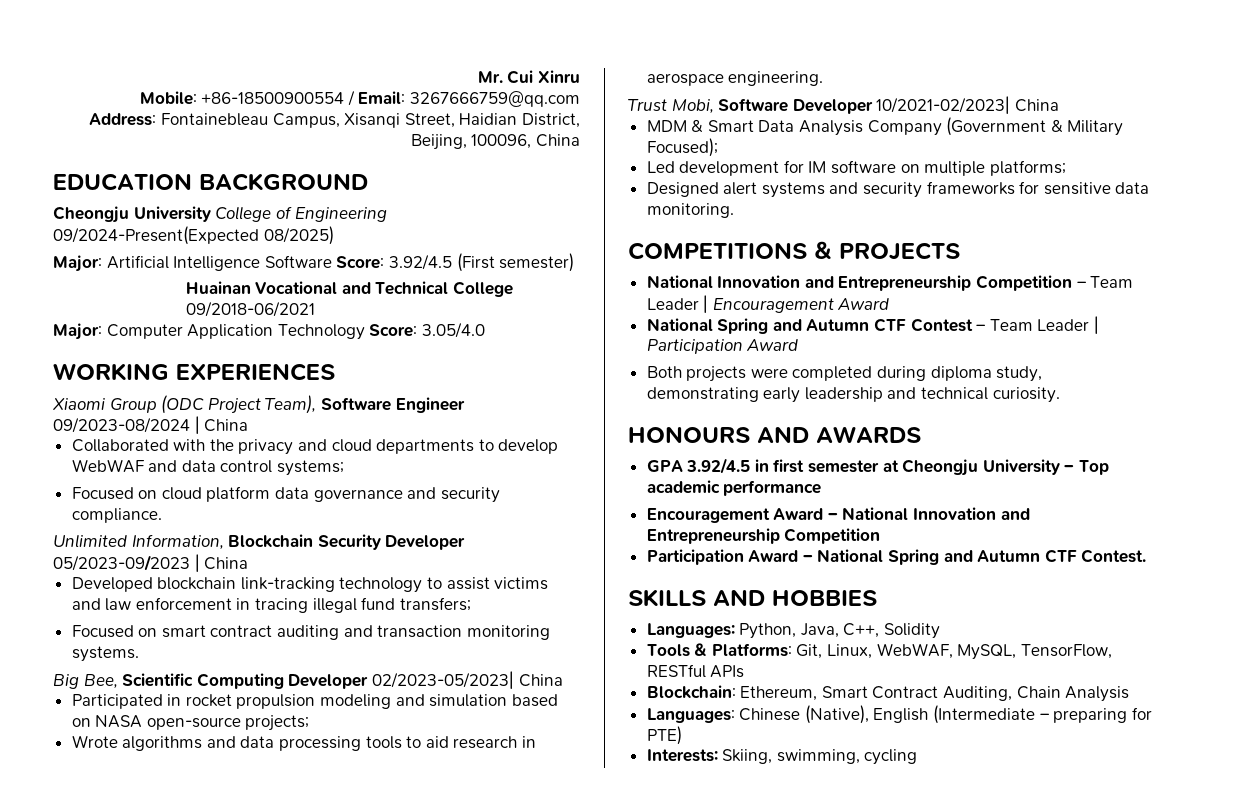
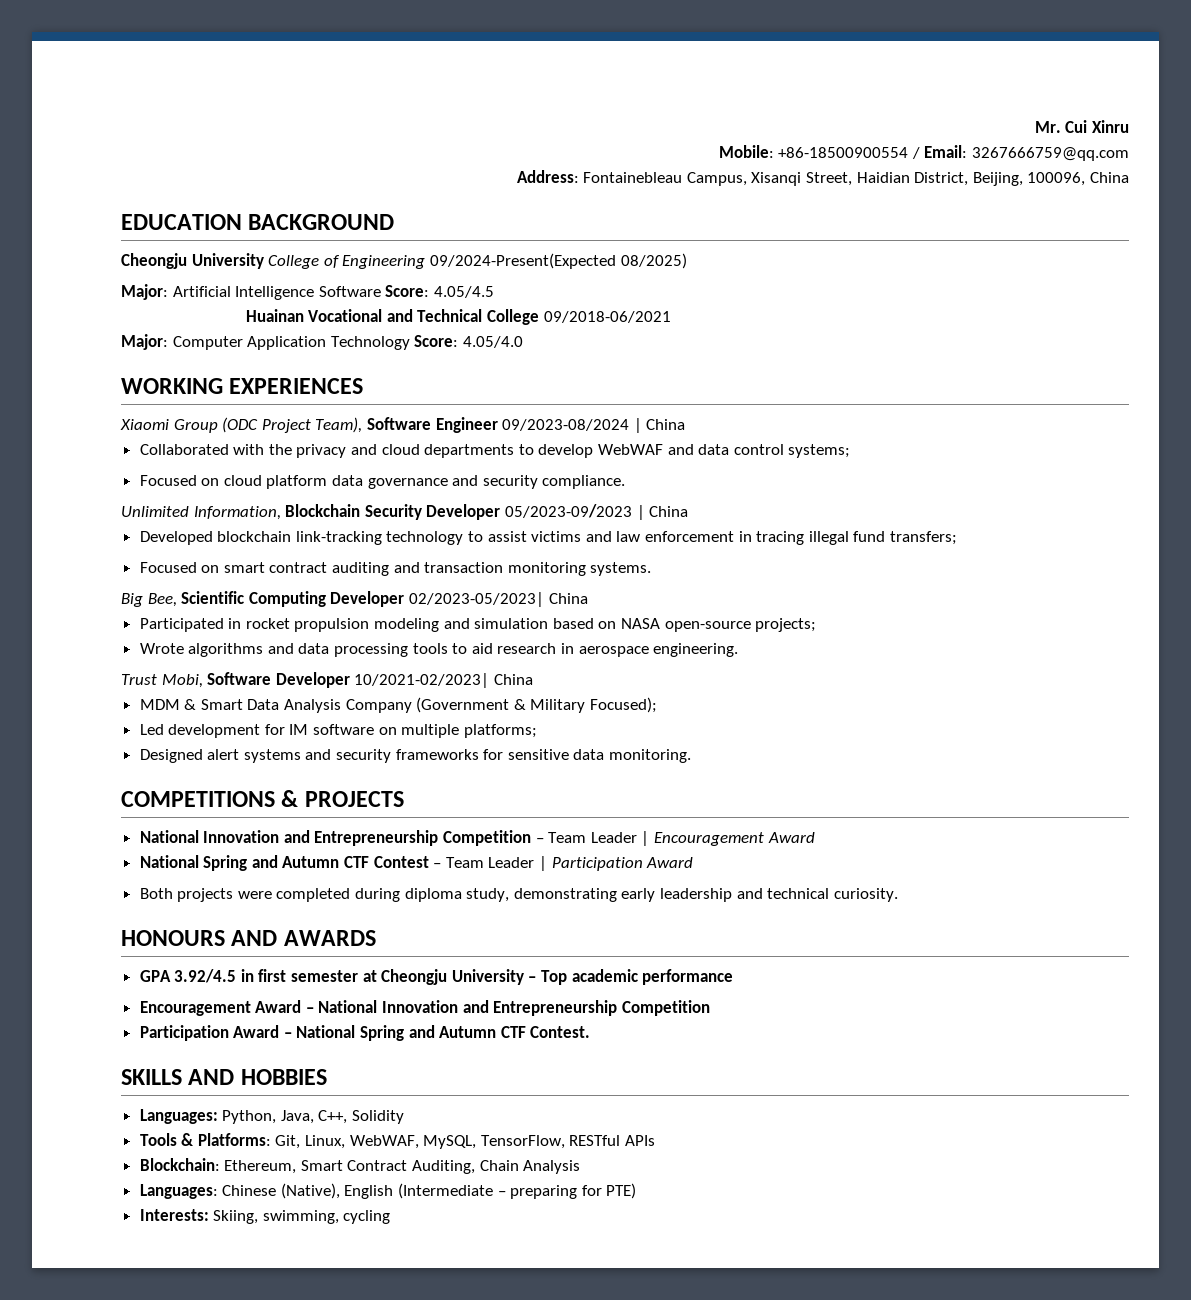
[388,253,575,272] 3.92/4.5 (First semester) -> [433,286,494,298] 4.05/4.5
[421,322,485,338] 3.05/4.0 -> [462,336,523,348] 4.05/4.0

